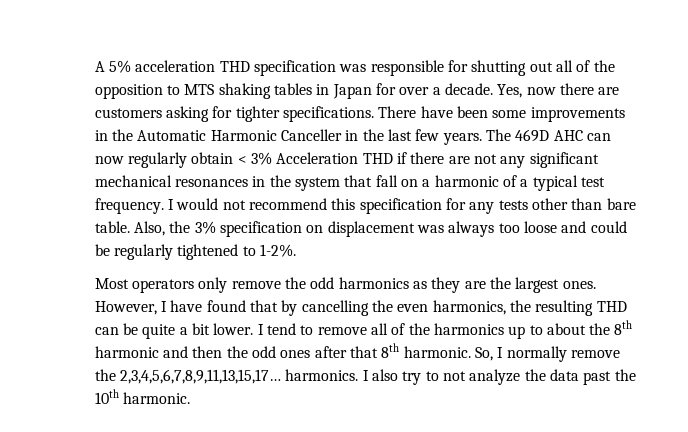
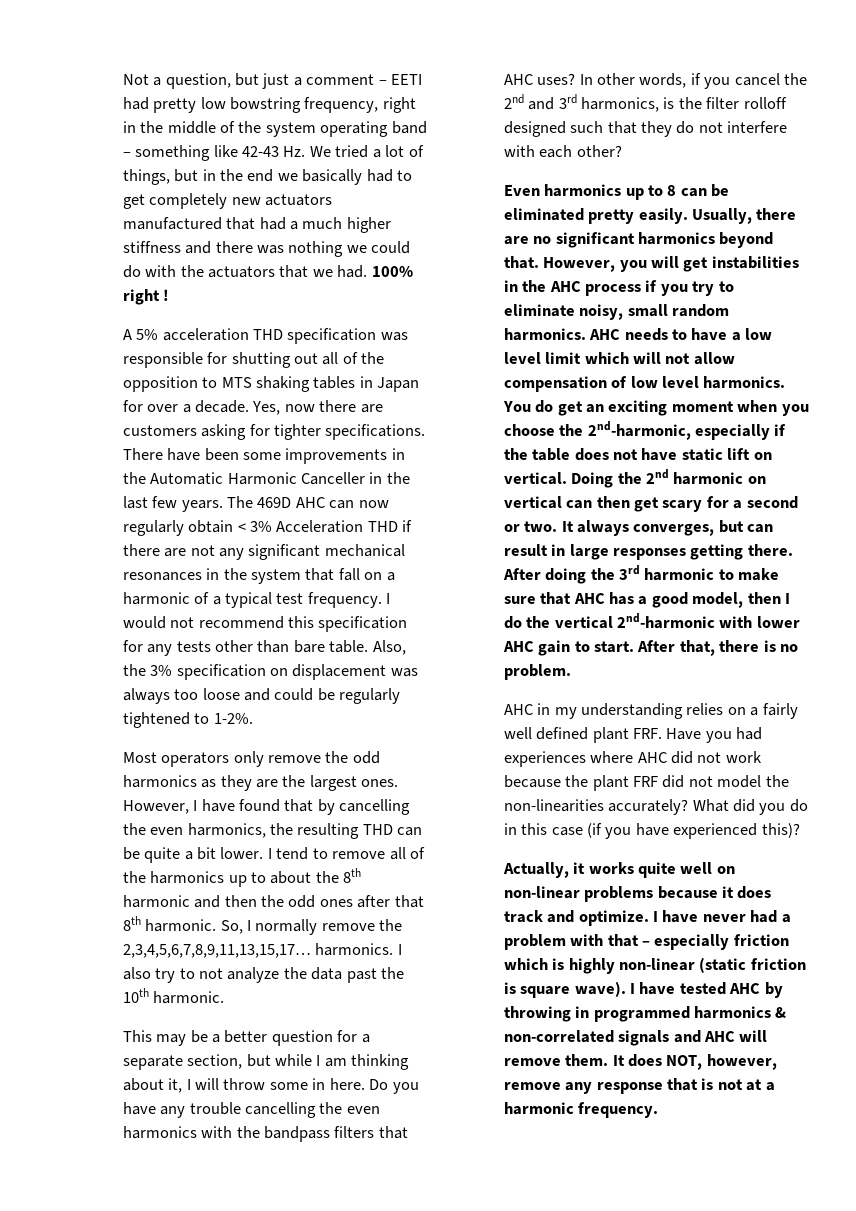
(94, 66) none -> [122,73,423,89] [122,97,416,113] [122,121,427,137] [122,145,424,161] [122,169,413,185] [122,193,332,209] [122,217,391,233] [122,241,411,257] [122,265,413,278] [122,289,170,305] Not a question, but just a comment – EETI had pretty low bowstring frequency, right in the middle of the system operating band – something like 42-43 Hz. We tried a lot of things, but in the end we basically had to get completely new actuators manufactured that had a much higher stiffness and there was nothing we could do with the actuators that we had. 100% right ! //
(191, 398) none -> [122,1030,370,1046] [122,1054,410,1070] [122,1078,419,1094] [122,1102,380,1118] [122,1126,408,1142] [503,73,808,89] [503,94,787,112] [503,121,788,137] [503,145,622,158] [503,184,730,200] [503,208,797,224] [503,232,774,248] [503,256,799,272] [503,280,734,296] [503,304,729,320] [503,328,773,341] [503,352,735,365] [503,376,786,392] [502,400,809,416] [503,421,787,440] [503,448,772,461] [503,469,766,488] [503,496,798,512] [503,520,774,536] [503,544,793,560] [502,565,780,584] [503,592,791,608] [503,613,800,629] [502,640,799,656] [503,664,571,680] [503,703,798,719] [503,727,763,743] [503,751,762,767] [503,775,789,791] [503,799,808,815] [503,823,800,839] [502,862,735,878] [503,886,772,902] [503,910,791,926] [503,934,789,950] [503,957,806,974] [503,981,783,998] [503,1006,787,1022] [503,1030,768,1046] [503,1054,777,1070] [503,1078,775,1094] [503,1102,659,1118] // This may be a better question for a separate section, but while I am thinking about it, I will throw some in here. Do you have any trouble cancelling the even harmonics with the bandpass filters that AHC uses? In other words, if you cancel the 2nd and 3rd harmonics, is the filter rolloff designed such that they do not interfere with each other? // Even harmonics up to 8 can be eliminated pretty easily. Usually, there are no significant harmonics beyond that. However, you will get instabilities in the AHC process if you try to eliminate noisy, small random harmonics. AHC needs to have a low level limit which will not allow compensation of low level harmonics. You do get an exciting moment when you choose the 2nd-harmonic, especially if the table does not have static lift on vertical. Doing the 2nd harmonic on vertical can then get scary for a second or two. It always converges, but can result in large responses getting there. After doing the 3rd harmonic to make sure that AHC has a good model, then I do the vertical 2nd-harmonic with lower AHC gain to start. After that, there is no problem. // AHC in my understanding relies on a fairly well defined plant FRF. Have you had experiences where AHC did not work because the plant FRF did not model the non-linearities accurately? What did you do in this case (if you have experienced this)? // Actually, it works quite well on non-linear problems because it does track and optimize. I have never had a problem with that – especially friction which is highly non-linear (static friction is square wave). I have tested AHC by throwing in programmed harmonics & non-correlated signals and AHC will remove them. It does NOT, however, remove any response that is not at a harmonic frequency.

